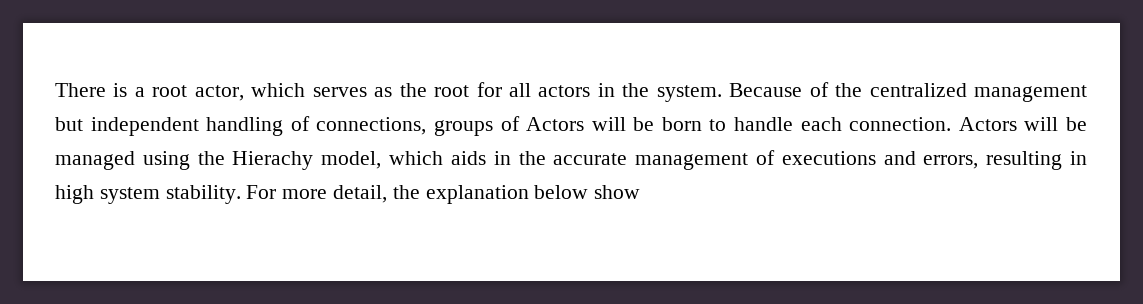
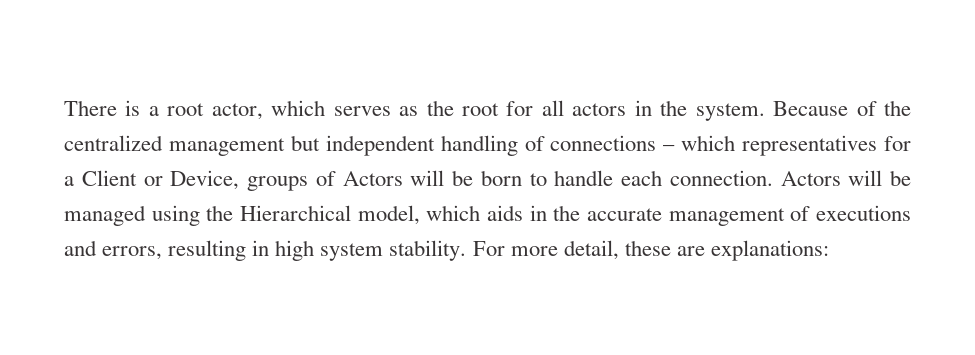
[316,117,427,135] connections, -> [550,135,911,156] [64,170,240,190] connections – which representatives for a Client or Device,
[232,151,314,170] Hierachy -> [240,205,351,221] Hierarchical
[392,185,641,204] the explanation below show -> [624,240,829,261] these are explanations:

